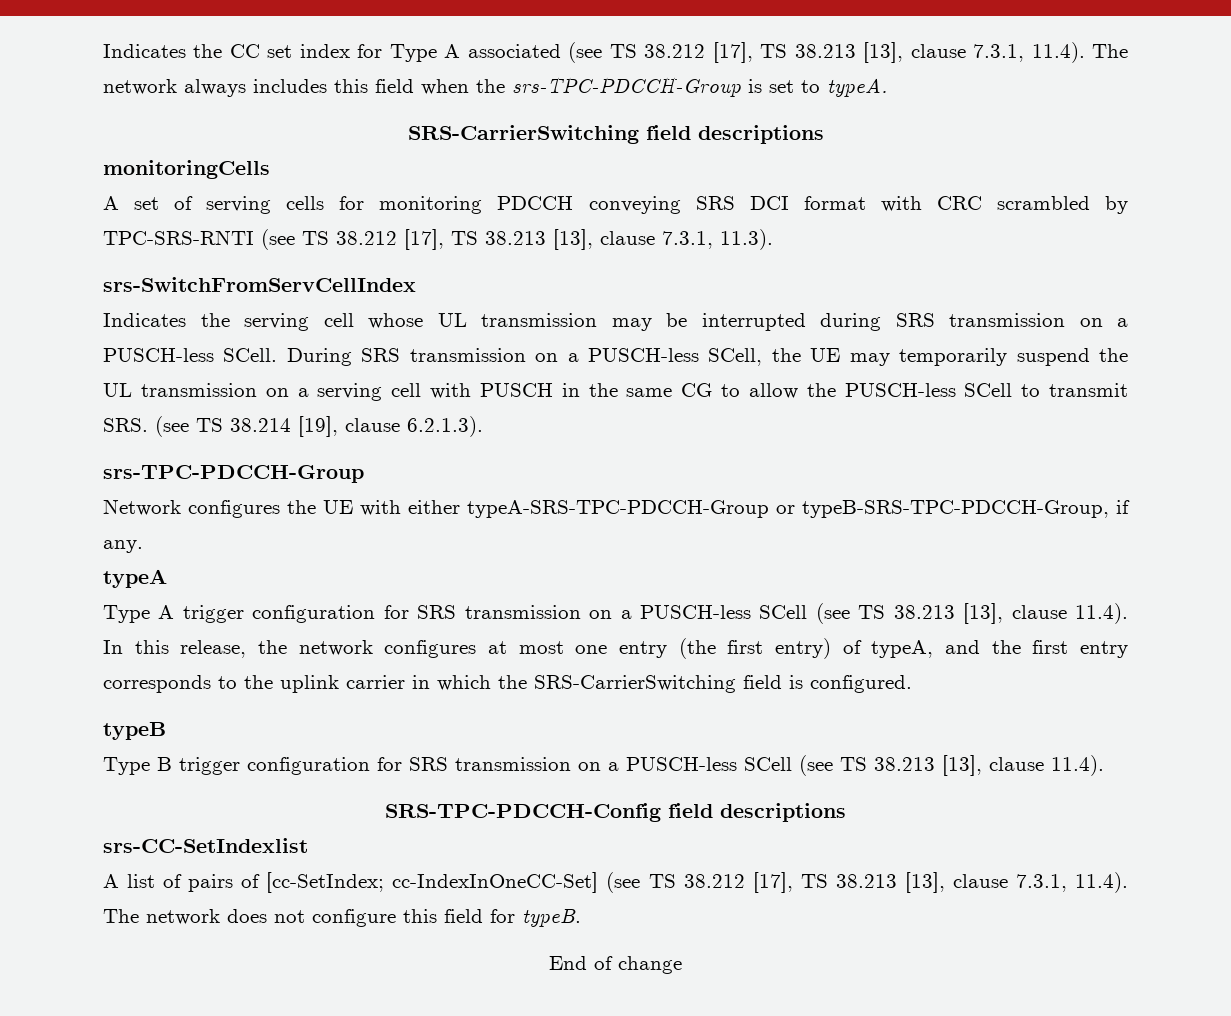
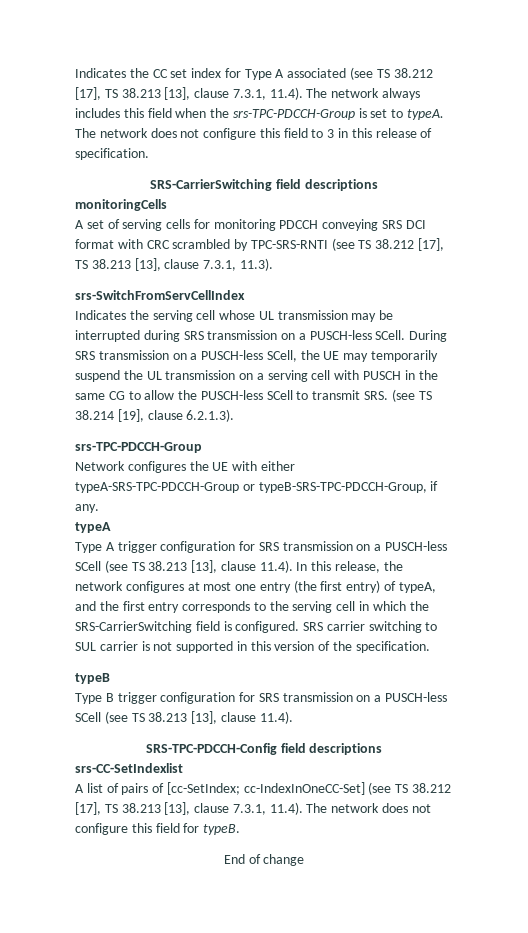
(887, 87) none -> [75,128,433,140] [75,148,149,160] The network does not configure this field to 3 in this release of specification.
[280,675,405,693] uplink carrier -> [292,601,356,613] serving cell
(912, 684) none -> [303,621,438,633] [75,641,430,653] SRS carrier switching to SUL carrier is not supported in this version of the specification.

